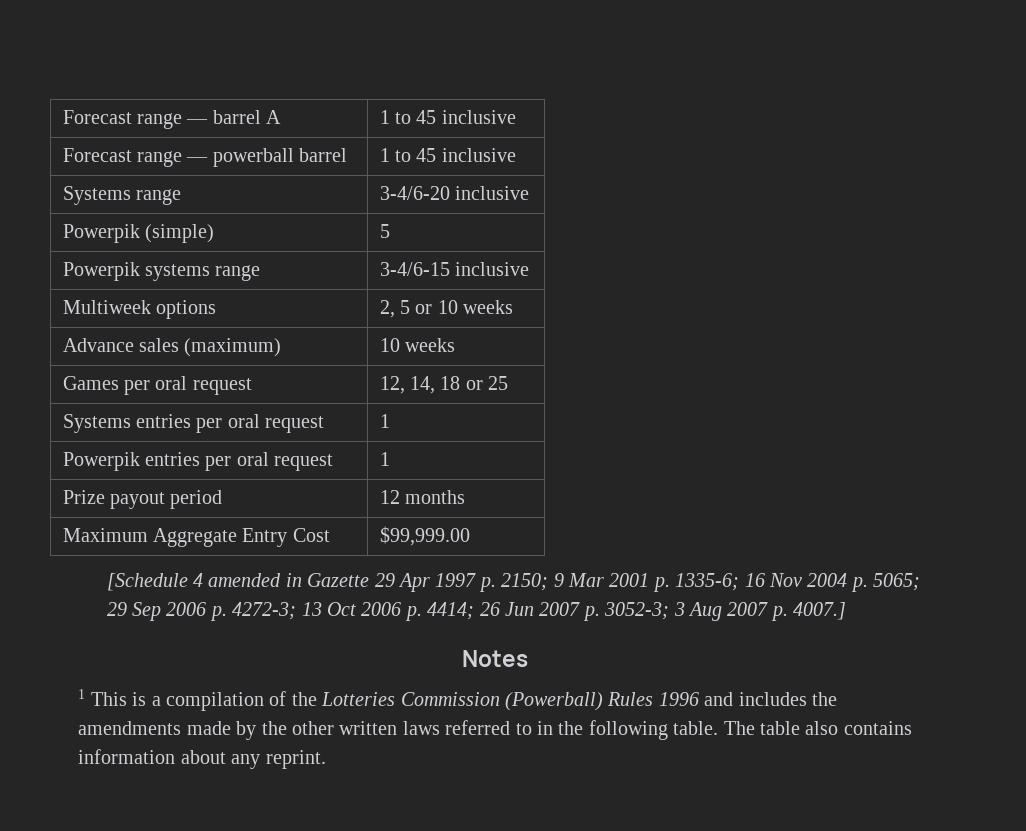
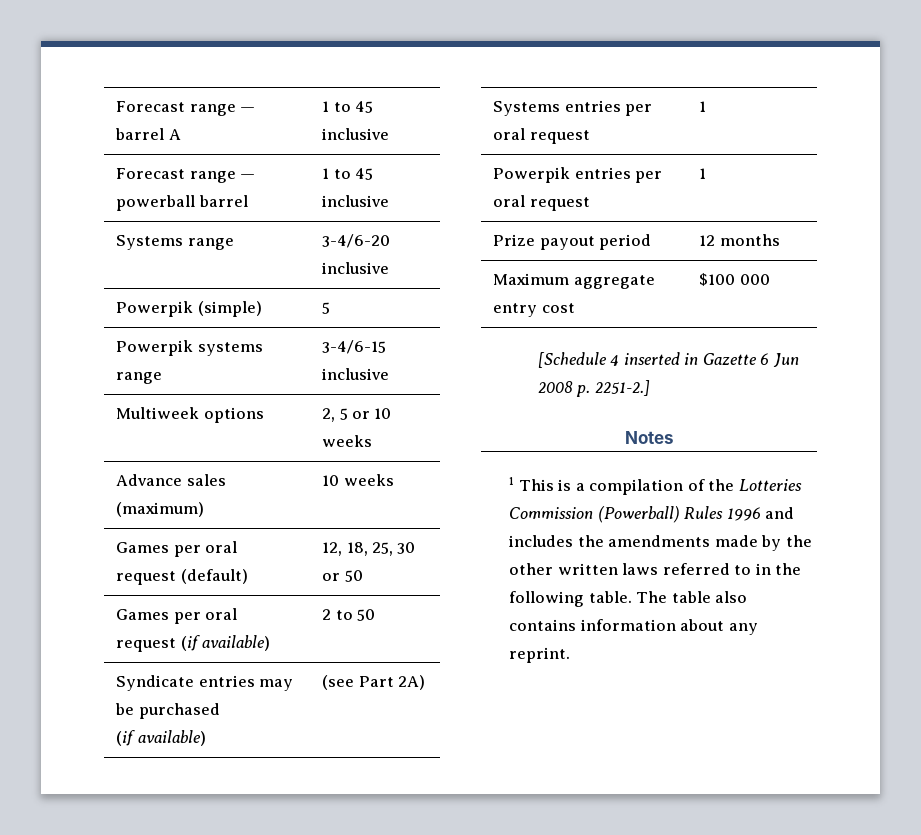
(252, 386) none -> [180,569,248,584] (default)
[409,376,509,394] 14, 18 or 25 -> [346,542,416,556] [322,570,363,582] [116,608,237,624] [116,635,270,652] [322,609,375,621] [116,675,293,691] [115,703,220,719] [116,730,206,746] [322,675,425,690] 18, 25, 30 or 50 // Games per oral request (if available) | 2 to 50 // Syndicate entries may be purchased // (if available) | (see Part 2A)
[152,528,330,547] [379,526,470,546] Aggregate Entry Cost | $99,999.00 -> [573,275,655,289] [493,303,575,317] [699,273,770,286] aggregate entry cost | $100 000
[208,573,282,587] amended -> [623,352,680,365] inserted
[374,573,921,592] [106,602,847,621] 29 Apr 1997 p. 2150; 9 Mar 2001 p. 1335-6; 16 Nov 2004 p. 5065; 29 Sep 2006 p. 4272-3; 13 Oct 2006 p. 4414; 26 Jun 2007 p. 3052-3; 3 Aug 2007 p. 4007.] -> [760,353,799,367] [537,380,650,397] 6 Jun 2008 p. 2251-2.]

